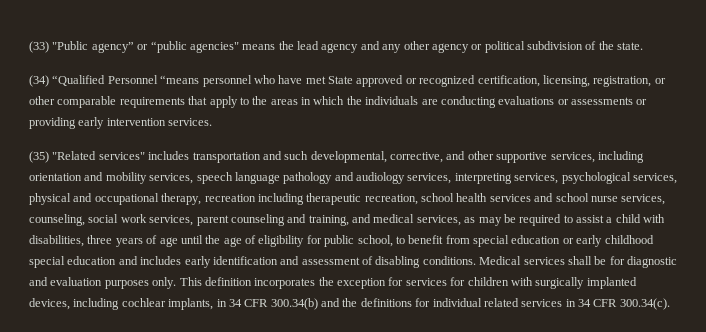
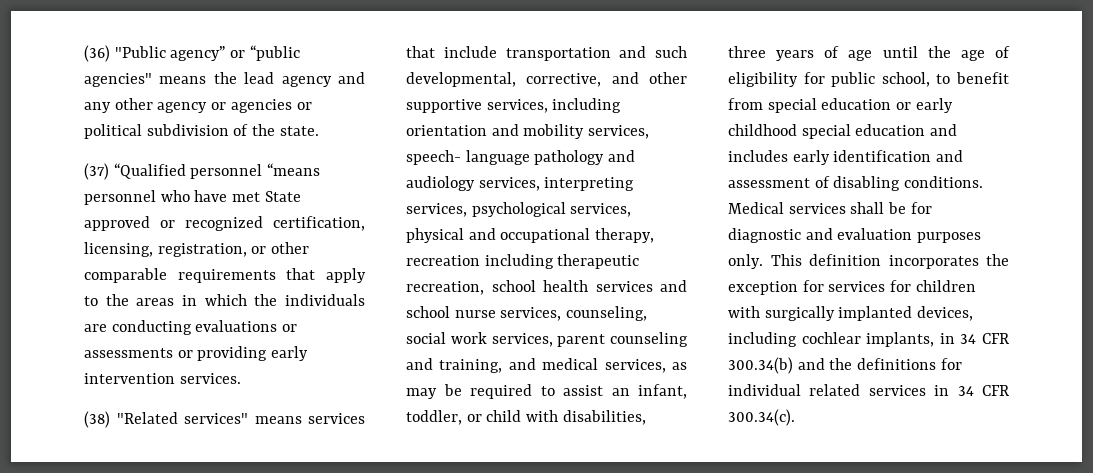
[29,41,49,53] (33) -> [84,45,110,62] (36)
(483, 47) none -> [230,99,312,113] agencies or
[29,75,158,87] (34) “Qualified Personnel -> [84,163,263,180] (37) “Qualified personnel
[29,151,49,163] (35) -> [84,411,110,428] (38)
[148,151,190,160] includes -> [254,413,365,424] [406,46,497,58] means services that include
[196,172,233,184] speech -> [406,150,461,165] speech-
[606,217,613,223] a -> [611,384,687,399] [406,410,482,425] an infant, toddler, or

